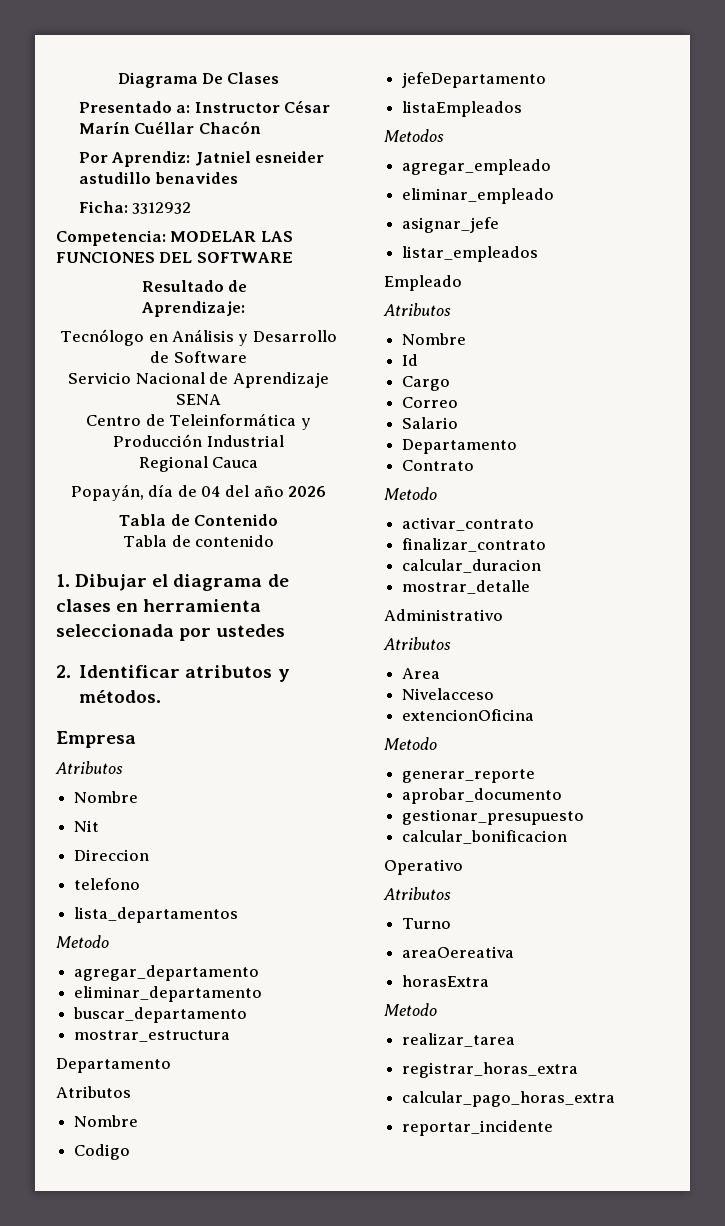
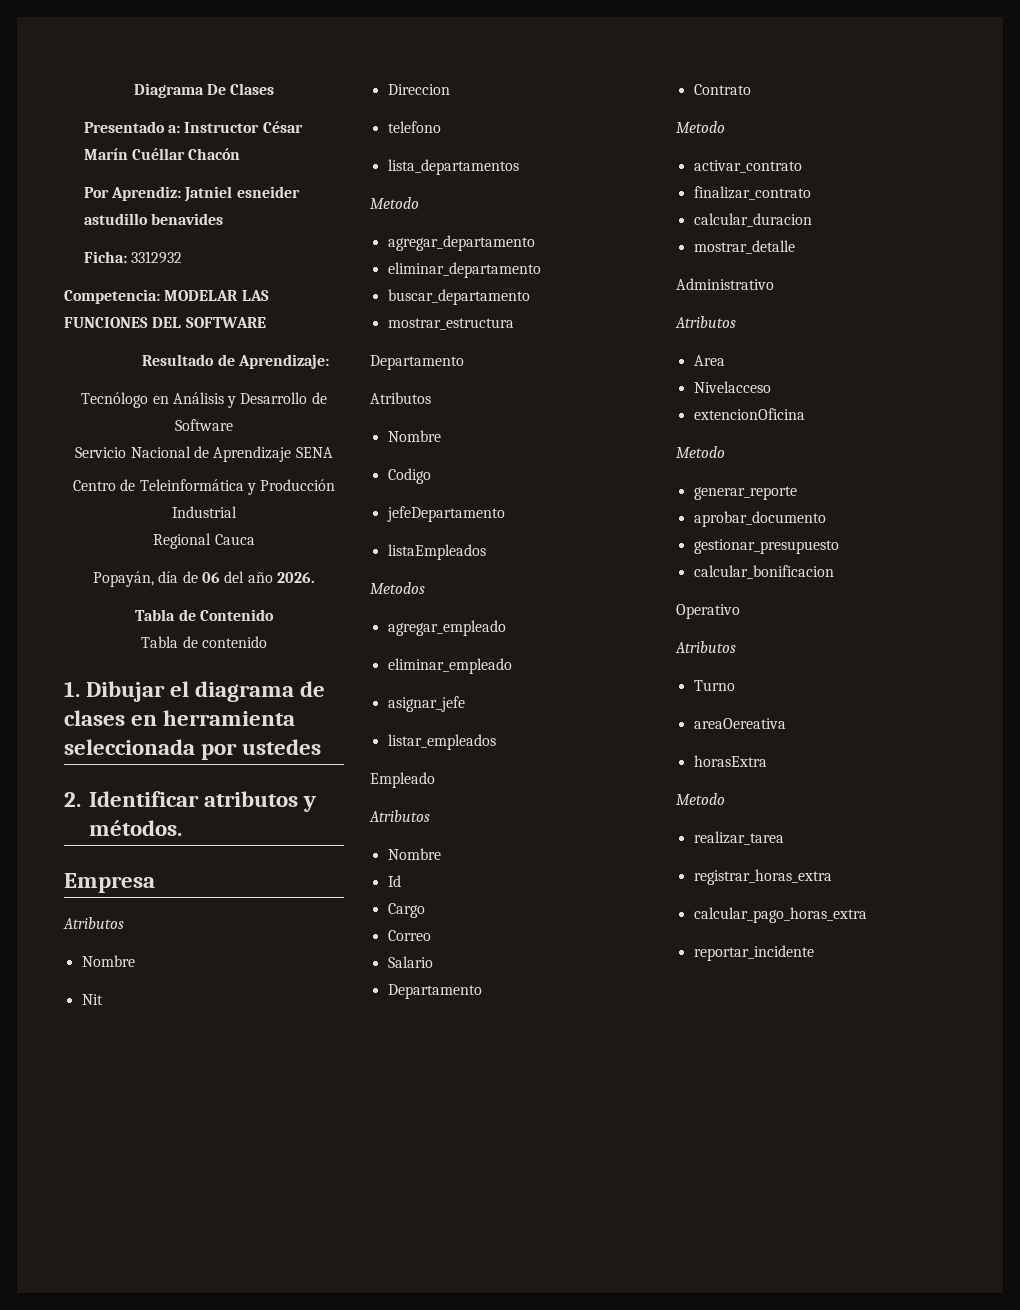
[201,486,222,497] 04 -> [201,572,220,583] 06
[288,486,327,497] 2026 -> [276,572,315,583] 2026.

